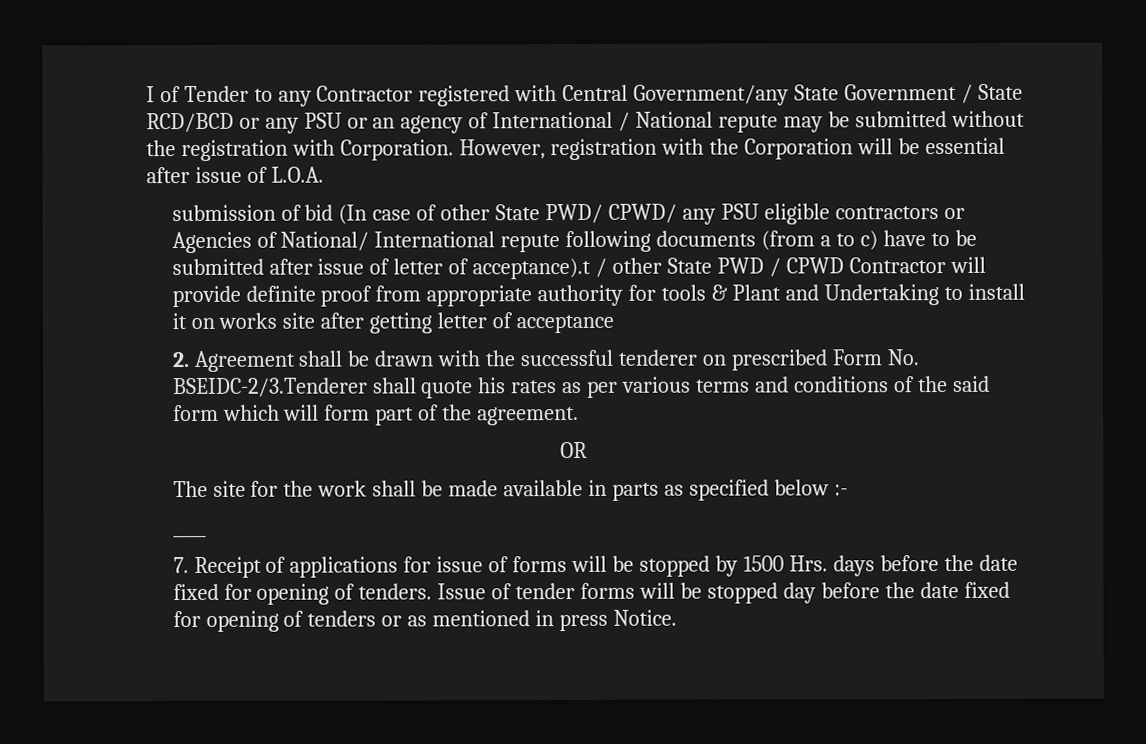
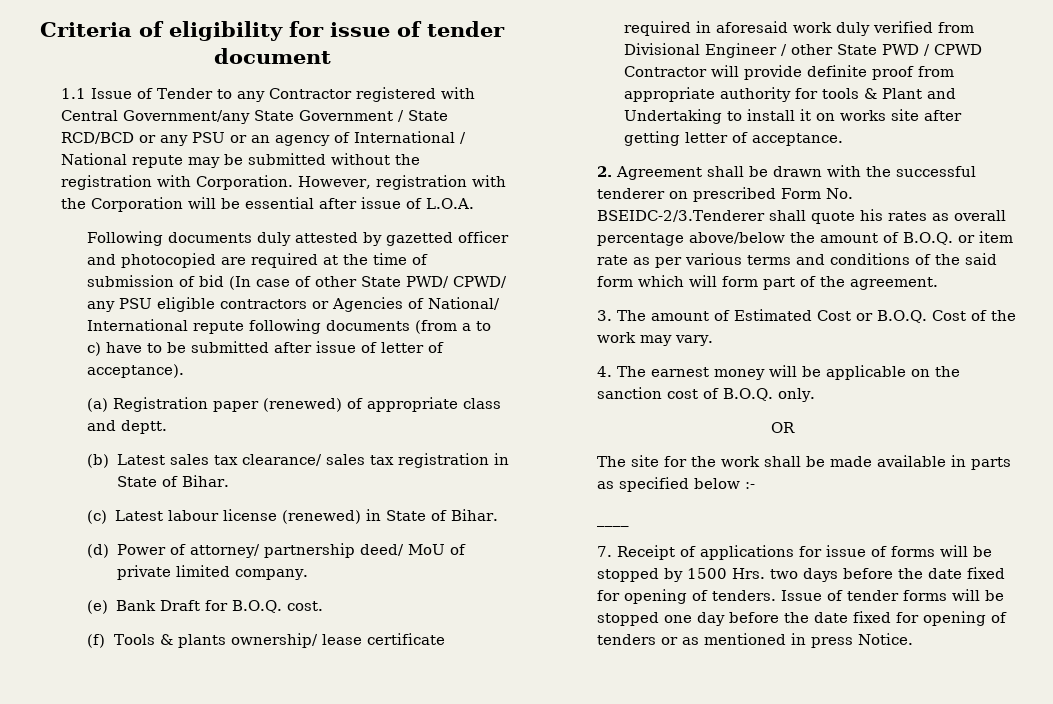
[145,86,155,103] I -> [40,21,505,41] [213,48,331,64] [60,88,132,99] Criteria of eligibility for issue of tender document // 1.1 Issue
(324, 174) none -> [87,231,510,246] [87,253,429,268] Following documents duly attested by gazetted officer and photocopied are required at the time of
[472,257,592,280] acceptance).t -> [87,364,185,378] [87,397,502,412] [87,420,168,434] [87,453,509,468] [116,475,229,487] [87,509,498,524] [87,543,466,558] [116,565,308,580] [87,600,323,614] [87,633,445,648] [623,21,974,36] [623,43,777,58] acceptance). // (a) Registration paper (renewed) of appropriate class and deptt. // (b) Latest sales tax clearance/ sales tax registration in State of Bihar. // (c) Latest labour license (renewed) in State of Bihar. // (d) Power of attorney/ partnership deed/ MoU of private limited company. // (e) Bank Draft for B.O.Q. cost. // (f) Tools & plants ownership/ lease certificate required in aforesaid work duly verified from Divisional Engineer
[516,314,615,334] acceptance -> [751,133,843,146] acceptance.
(583, 387) none -> [954,210,1007,221] [597,231,1014,246] [597,255,651,265] overall percentage above/below the amount of B.O.Q. or item rate as
(580, 416) none -> [597,309,1017,323] [597,332,714,346] [597,365,961,380] [597,387,816,402] // 3. The amount of Estimated Cost or B.O.Q. Cost of the work may vary. // 4. The earnest money will be applicable on the sanction cost of B.O.Q. only.
(828, 563) none -> [770,569,799,579] two
(778, 593) none -> [664,615,693,623] one

